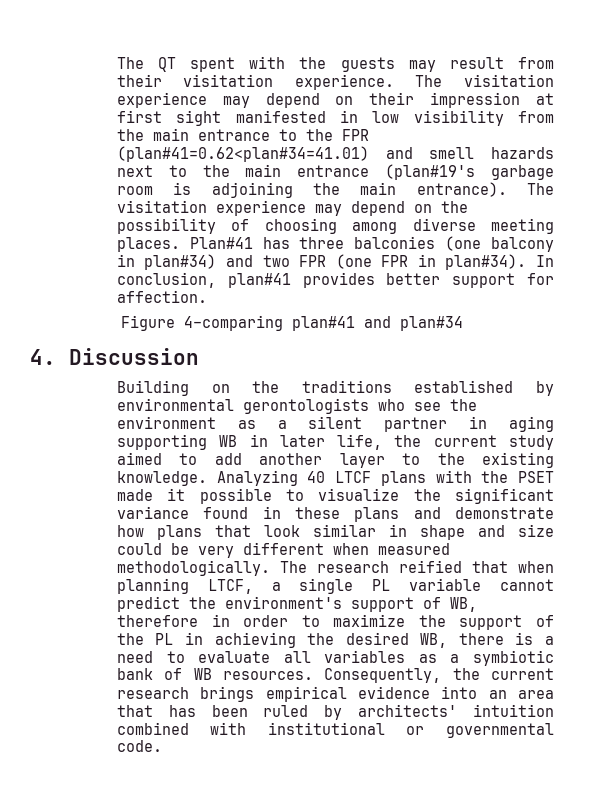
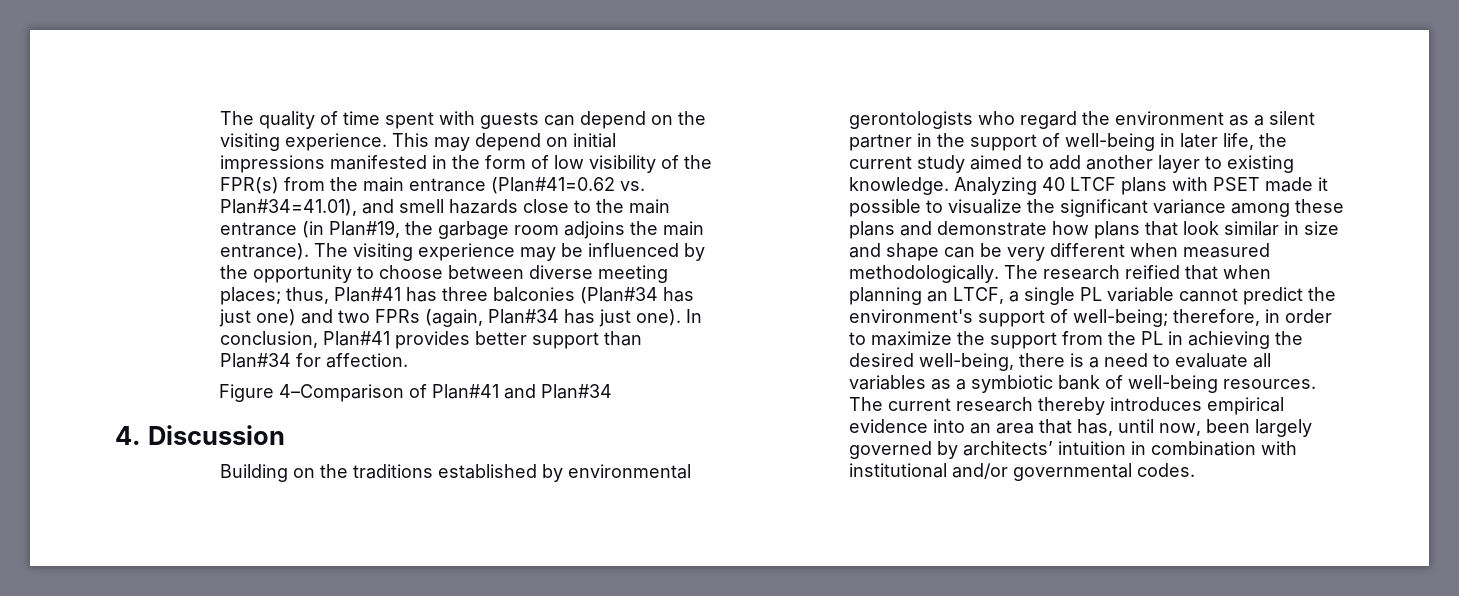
[116,56,555,72] [116,74,554,90] [116,92,554,108] [116,110,554,126] [116,128,369,141] [116,146,369,162] The QT spent with the guests may result from their visitation experience. The visitation experience may depend on their impression at first sight manifested in low visibility from the main entrance to the FPR (plan#41=0.62<plan#34=41.01) -> [219,111,706,129] [219,133,616,151] [219,155,712,173] [219,177,645,194] [219,199,357,216] The quality of time spent with guests can depend on the visiting experience. This may depend on initial impressions manifested in the form of low visibility of the FPR(s) from the main entrance (Plan#41=0.62 vs. Plan#34=41.01),
[116,165,153,177] next -> [522,199,569,213] close
[385,164,554,180] [116,182,293,198] (plan#19's garbage room is adjoining -> [301,220,625,239] (in Plan#19, the garbage room adjoins
[116,200,468,216] [116,218,554,234] [116,236,554,252] [116,254,527,270] visitation experience may depend on the possibility of choosing among diverse meeting places. Plan#41 has three balconies (one balcony in plan#34) and two FPR (one FPR in plan#34). -> [352,243,705,261] [219,265,668,283] [219,287,694,305] [218,309,681,327] visiting experience may be influenced by the opportunity to choose between diverse meeting places; thus, Plan#41 has three balconies (Plan#34 has just one) and two FPRs (again, Plan#34 has just one).
[227,273,291,288] plan#41 -> [322,331,390,346] Plan#41
(516, 280) none -> [603,331,642,346] [219,353,291,368] than Plan#34
[184,315,463,331] 4–comparing plan#41 and plan#34 -> [278,384,612,402] 4–Comparison of Plan#41 and Plan#34
[413,402,441,411] see -> [1019,111,1077,129] regard
[509,416,554,432] [116,434,238,450] aging supporting WB -> [936,133,1155,151] the support of well-being
[437,453,465,465] the -> (1222, 162) none
[481,471,509,483] the -> (1208, 184) none
[203,506,281,519] found in -> [1230,203,1290,217] among
[419,524,555,540] [116,543,162,555] shape and size could -> [1303,221,1339,235] [848,243,975,261] size and shape can
(189, 586) none -> [926,291,948,302] an
[449,597,477,612] [116,615,198,627] WB, therefore -> [1072,309,1260,327] well-being; therefore,
[536,615,554,627] of -> [1061,331,1103,345] from
[420,633,448,648] WB, -> [918,353,1014,371] well-being,
[193,668,554,683] [116,686,255,702] WB resources. Consequently, the current research brings -> [1127,375,1316,393] [848,397,1202,415] well-being resources. The current research thereby introduces
[168,704,554,720] [116,722,554,738] [116,740,162,752] has been ruled by architects' intuition combined with institutional or governmental code. -> [1076,419,1312,437] [848,441,1297,459] [848,463,1195,481] has, until now, been largely governed by architects’ intuition in combination with institutional and/or governmental codes.

